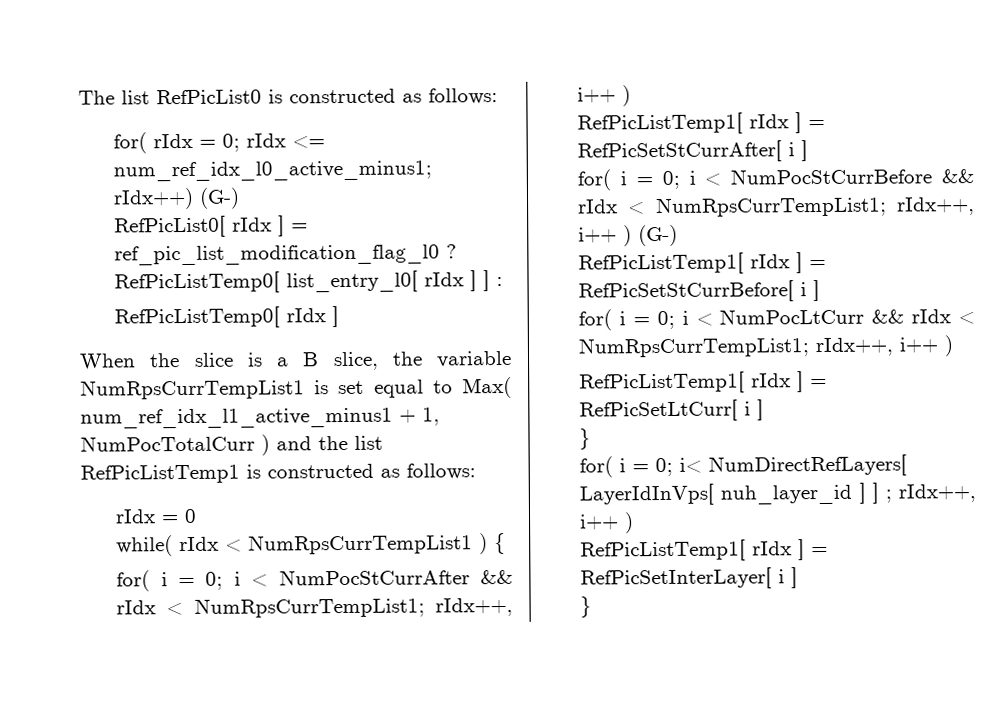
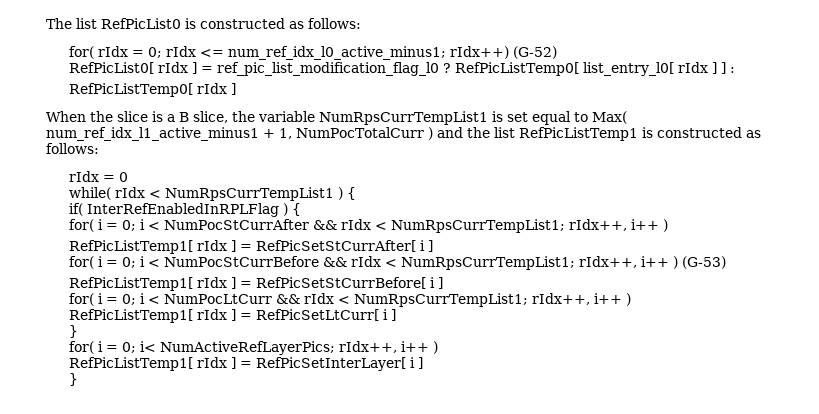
[199,187,241,209] (G-) -> [512,46,557,59] (G-52)
(507, 543) none -> [68,203,301,217] // if( InterRefEnabledInRPLFlag ) {
[638,224,679,247] (G-) -> [681,256,726,269] (G-53)
[708,454,908,477] [579,482,892,506] NumDirectRefLayers[ LayerIdInVps[ nuh_layer_id ] ] ; -> [159,341,335,355] NumActiveRefLayerPics;

